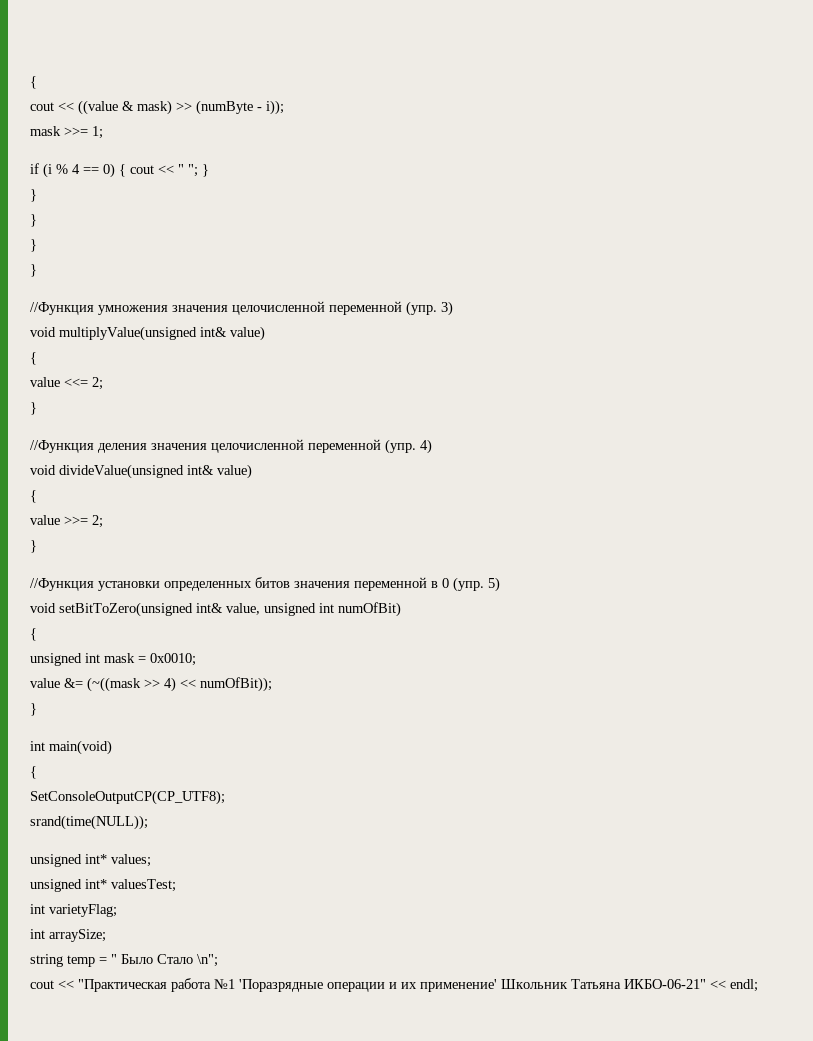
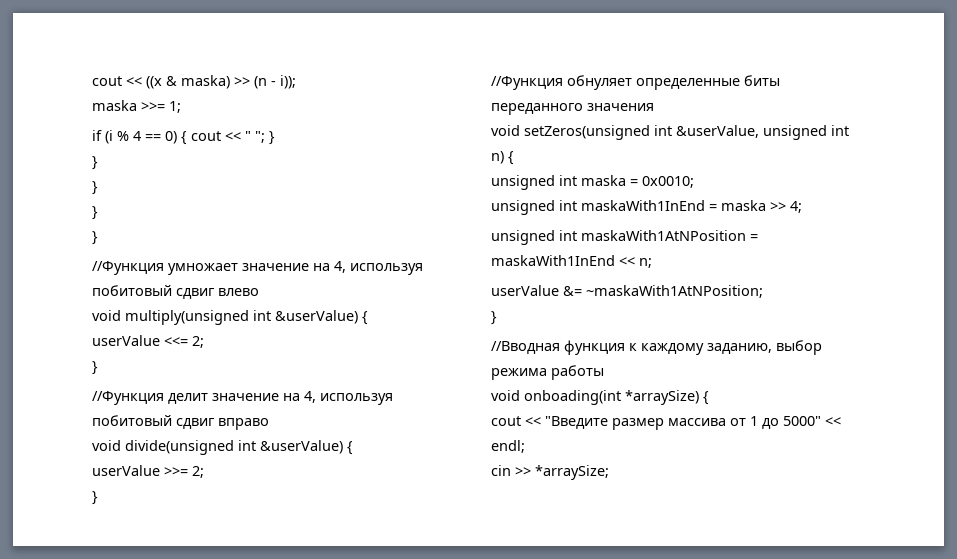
[30,76,37,89] [30,100,253,115] { // cout << ((value & mask) >> (numByte -> [92,75,267,89] cout << ((x & maska) >> (n
[30,126,61,136] mask -> [92,100,137,111] maska
[98,301,453,316] [30,326,265,341] [30,352,37,365] [30,377,60,387] умножения значения целочисленной переменной (упр. 3) // void multiplyValue(unsigned int& value) // { // value -> [168,261,423,275] [92,285,259,299] [92,310,368,325] [92,335,160,346] умножает значение на 4, используя побитовый сдвиг влево // void multiply(unsigned int &userValue) { // userValue
[98,439,432,454] [30,464,252,479] [30,490,37,503] [30,515,60,525] деления значения целочисленной переменной (упр. 4) // void divideValue(unsigned int& value) // { // value -> [168,391,393,405] [92,415,269,430] [92,440,353,455] [92,465,160,476] делит значение на 4, используя побитовый сдвиг вправо // void divide(unsigned int &userValue) { // userValue
[98,577,500,592] [30,602,401,617] установки определенных битов значения переменной в 0 (упр. 5) // void setBitToZero(unsigned int& value, unsigned int numOfBit) // -> [567,75,780,90] [491,103,654,115] [491,125,849,140] [491,151,504,164] обнуляет определенные биты переданного значения // void setZeros(unsigned int &userValue, unsigned int n)
[104,653,135,663] mask -> [581,175,626,186] maska
[30,677,272,692] [30,703,37,716] [30,740,112,755] [30,766,37,779] [30,790,225,805] [30,815,148,830] [30,854,151,867] [30,879,176,892] [30,904,117,917] [30,929,106,942] [30,954,218,967] [30,978,706,992] value &= (~((mask >> 4) << numOfBit)); // } // int main(void) // { // SetConsoleOutputCP(CP_UTF8); // srand(time(NULL)); // unsigned int* values; // unsigned int* valuesTest; // int varietyFlag; // int arraySize; // string temp = " Было Стало \n"; // cout << "Практическая работа №1 'Поразрядные операции и их применение' Школьник Татьяна ИКБО-06-21" -> [491,200,802,215] [491,230,758,245] [491,255,652,268] [491,285,763,298] [491,311,497,325] [491,340,822,355] [491,365,604,380] [491,390,709,405] [491,416,821,430] unsigned int maskaWith1InEnd = maska >> 4; // unsigned int maskaWith1AtNPosition = maskaWith1InEnd << n; // userValue &= ~maskaWith1AtNPosition; // } // //Вводная функция к каждому заданию, выбор режима работы // void onboading(int *arraySize) { // cout << "Введите размер массива от 1 до 5000"
(758, 985) none -> [491,465,609,480] // cin >> *arraySize;

